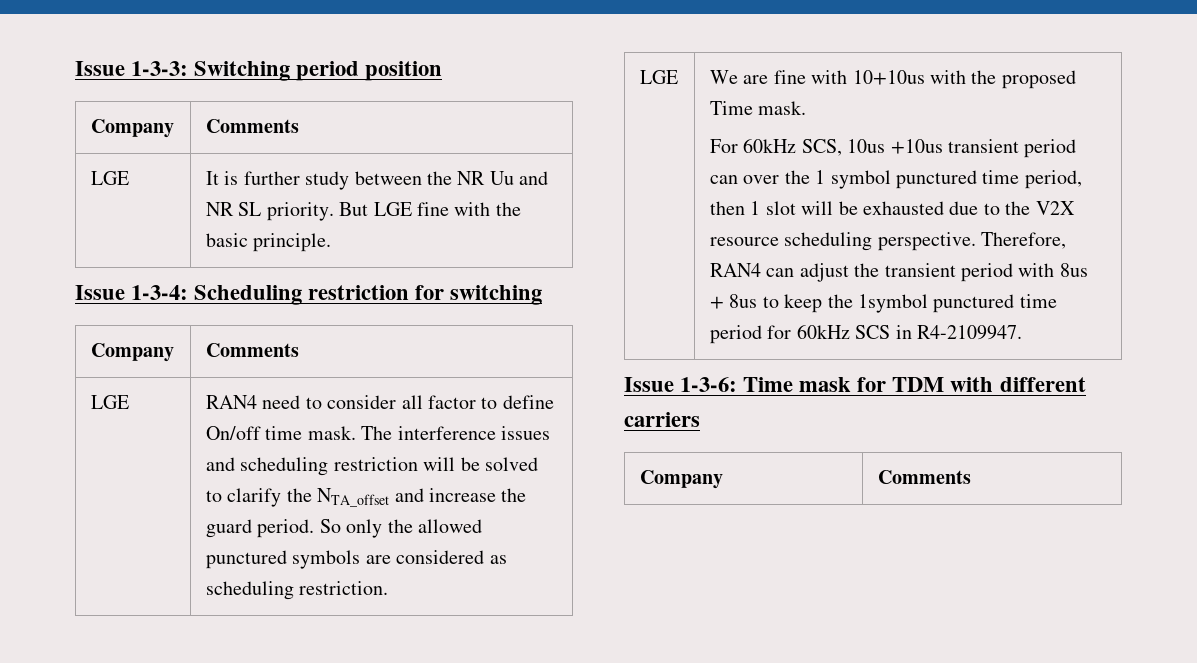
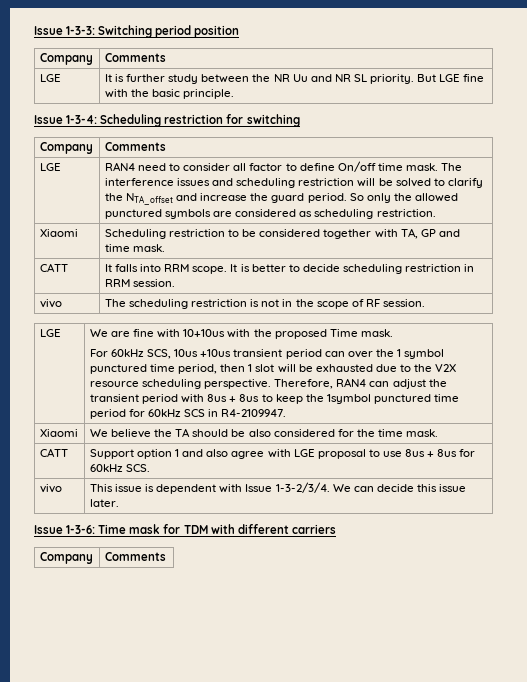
(389, 588) none -> [39,229,78,237] [104,228,460,239] [104,244,166,252] [39,263,68,272] [104,264,475,274] [104,279,176,287] [39,299,62,308] [104,299,426,309] // Xiaomi | Scheduling restriction to be considered together with TA, GP and time mask. // CATT | It falls into RRM scope. It is better to decide scheduling restriction in RRM session. // vivo | The scheduling restriction is not in the scope of RF session.
(1022, 332) none -> [39,429,78,437] [89,428,439,438] [39,448,68,457] [89,449,476,459] [89,464,151,472] [39,484,62,493] [89,482,467,494] [89,499,119,507] // Xiaomi | We believe the TA should be also considered for the time mask. // CATT | Support option 1 and also agree with LGE proposal to use 8us + 8us for 60kHz SCS. // vivo | This issue is dependent with Issue 1-3-2/3/4. We can decide this issue later.

